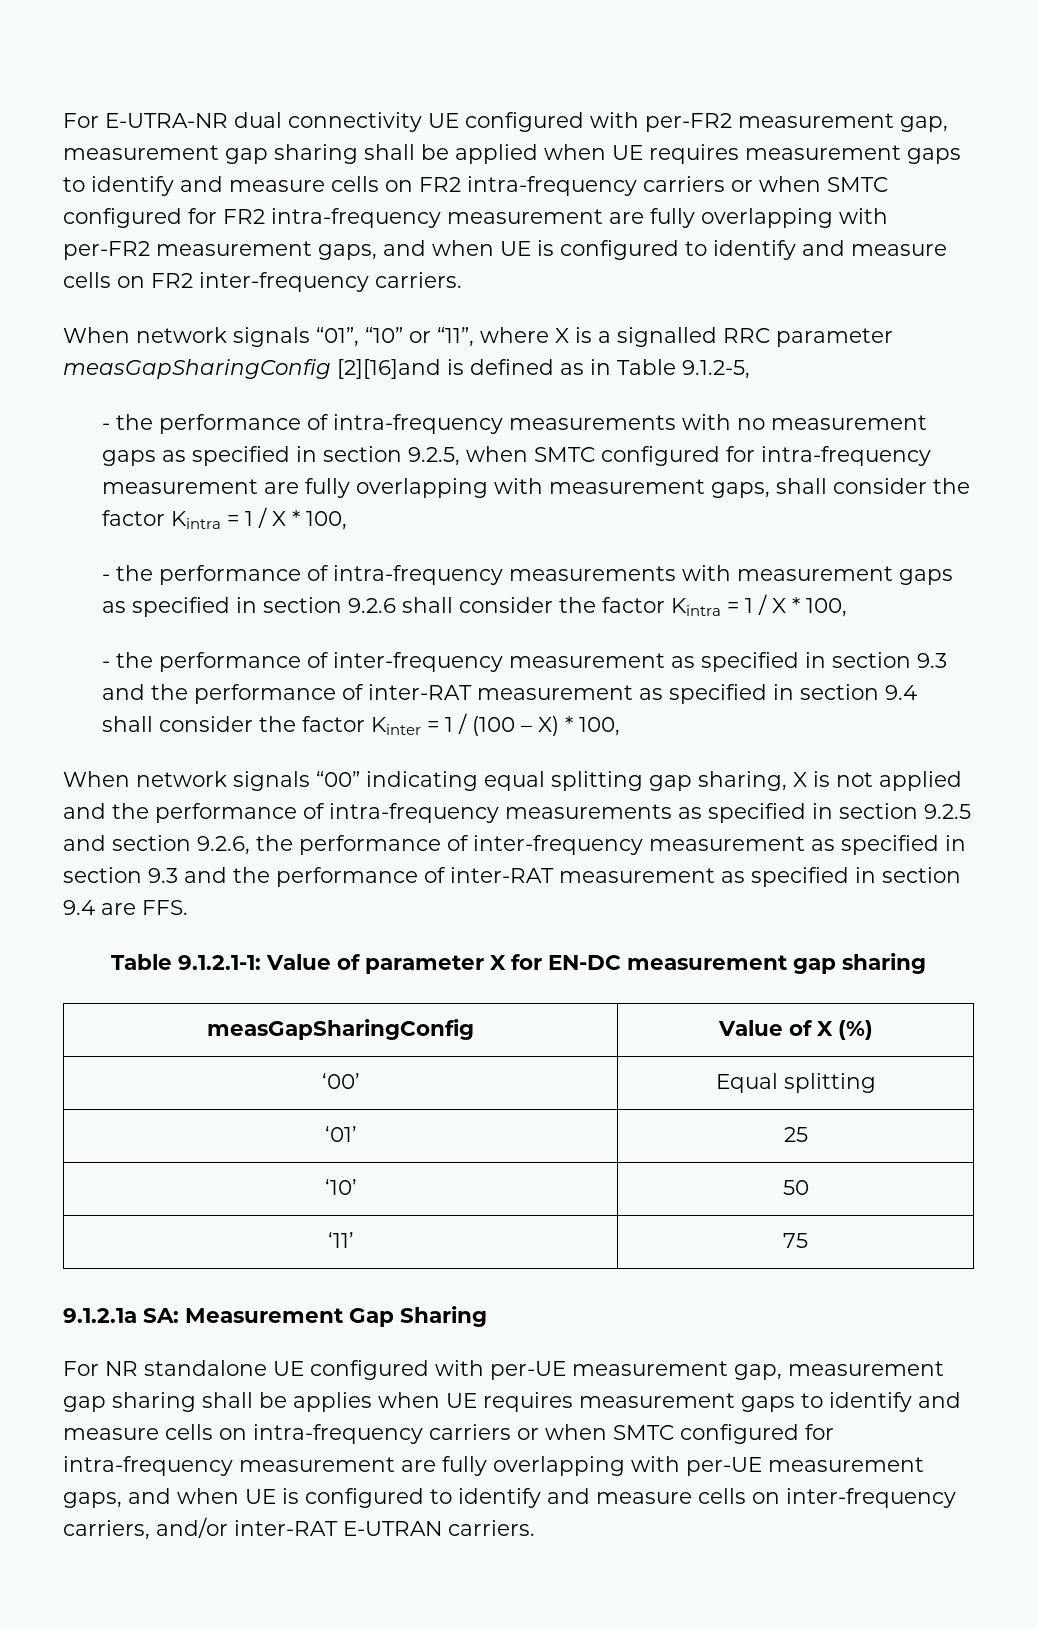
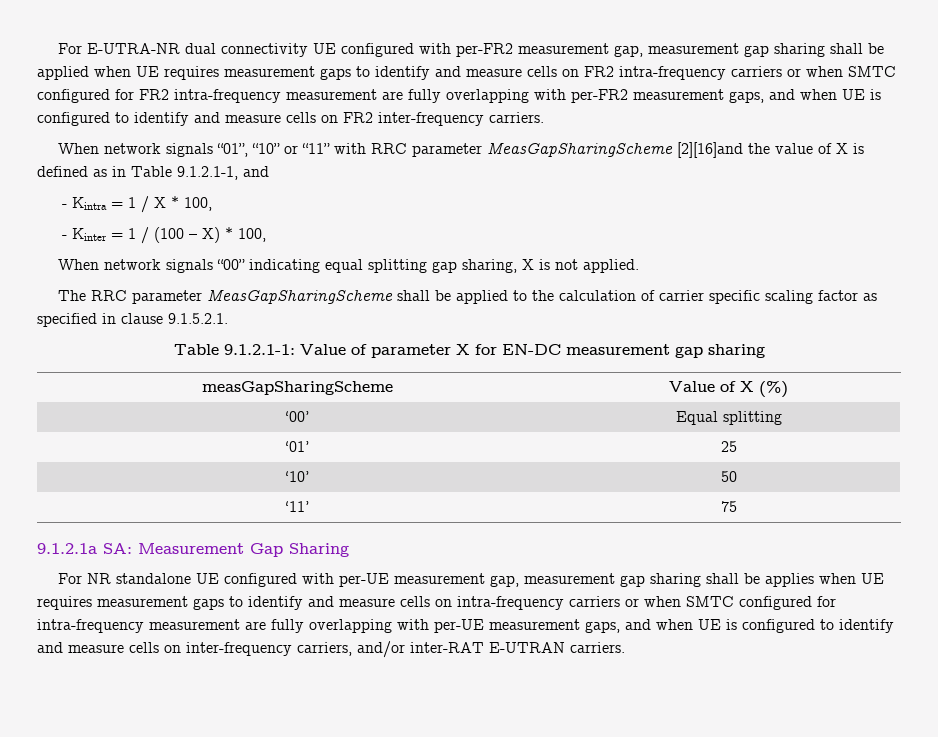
[437,327,893,347] [63,359,441,379] “11”, where X is a signalled RRC parameter measGapSharingConfig [2][16]and -> [301,142,848,158] “11” with RRC parameter MeasGapSharingScheme [2][16]and the value of X
[682,360,750,379] [102,414,928,434] [102,446,932,466] [102,478,971,498] [102,507,348,530] [102,565,954,585] [102,594,848,617] [102,652,948,672] [102,684,918,704] [102,716,366,732] 9.1.2-5, // - the performance of intra-frequency measurements with no measurement gaps as specified in section 9.2.5, when SMTC configured for intra-frequency measurement are fully overlapping with measurement gaps, shall consider the factor Kintra = 1 / X * 100, // - the performance of intra-frequency measurements with measurement gaps as specified in section 9.2.6 shall consider the factor Kintra = 1 / X * 100, // - the performance of inter-frequency measurement as specified in section 9.3 and the performance of inter-RAT measurement as specified in section 9.4 shall consider the factor -> [177,166,269,180] [62,196,213,213] [62,235,68,239] 9.1.2.1-1, and // - Kintra = 1 / X * 100, // -
[879,771,962,791] [63,803,971,823] [63,835,966,855] [63,867,961,887] [63,900,188,915] applied and the performance of intra-frequency measurements as specified in section 9.2.5 and section 9.2.6, the performance of inter-frequency measurement as specified in section 9.3 and the performance of inter-RAT measurement as specified in section 9.4 are FFS. -> [582,259,639,273] [57,289,877,304] [37,313,228,327] applied. // The RRC parameter MeasGapSharingScheme shall be applied to the calculation of carrier specific scaling factor as specified in clause 9.1.5.2.1.
[207,1019,474,1040] measGapSharingConfig -> [201,381,393,395] measGapSharingScheme

